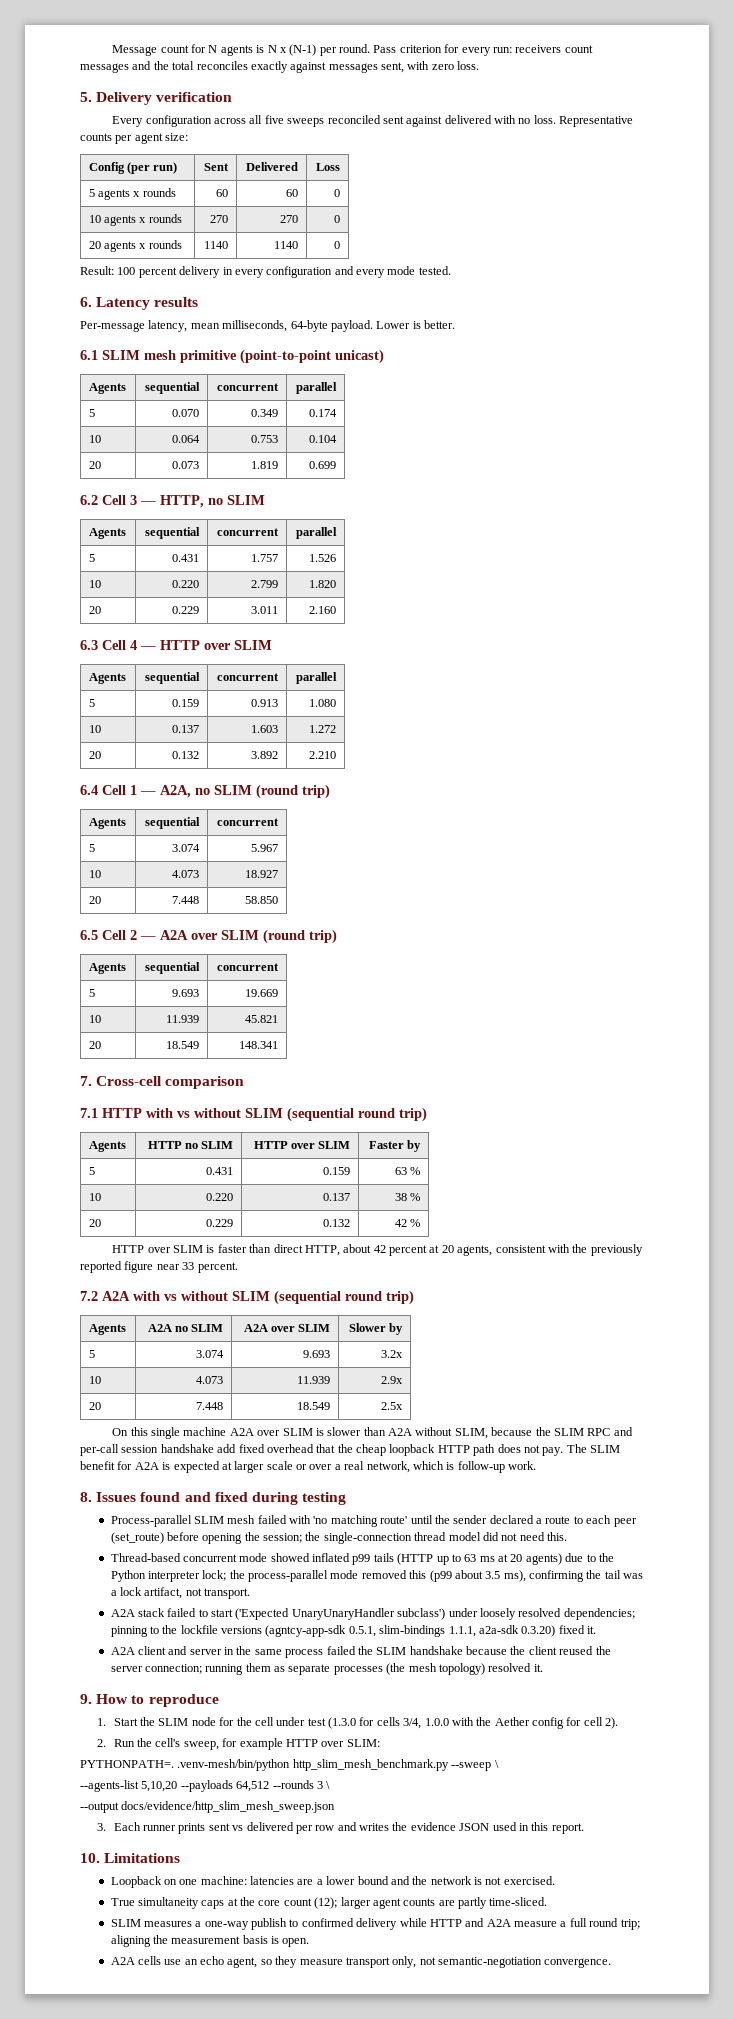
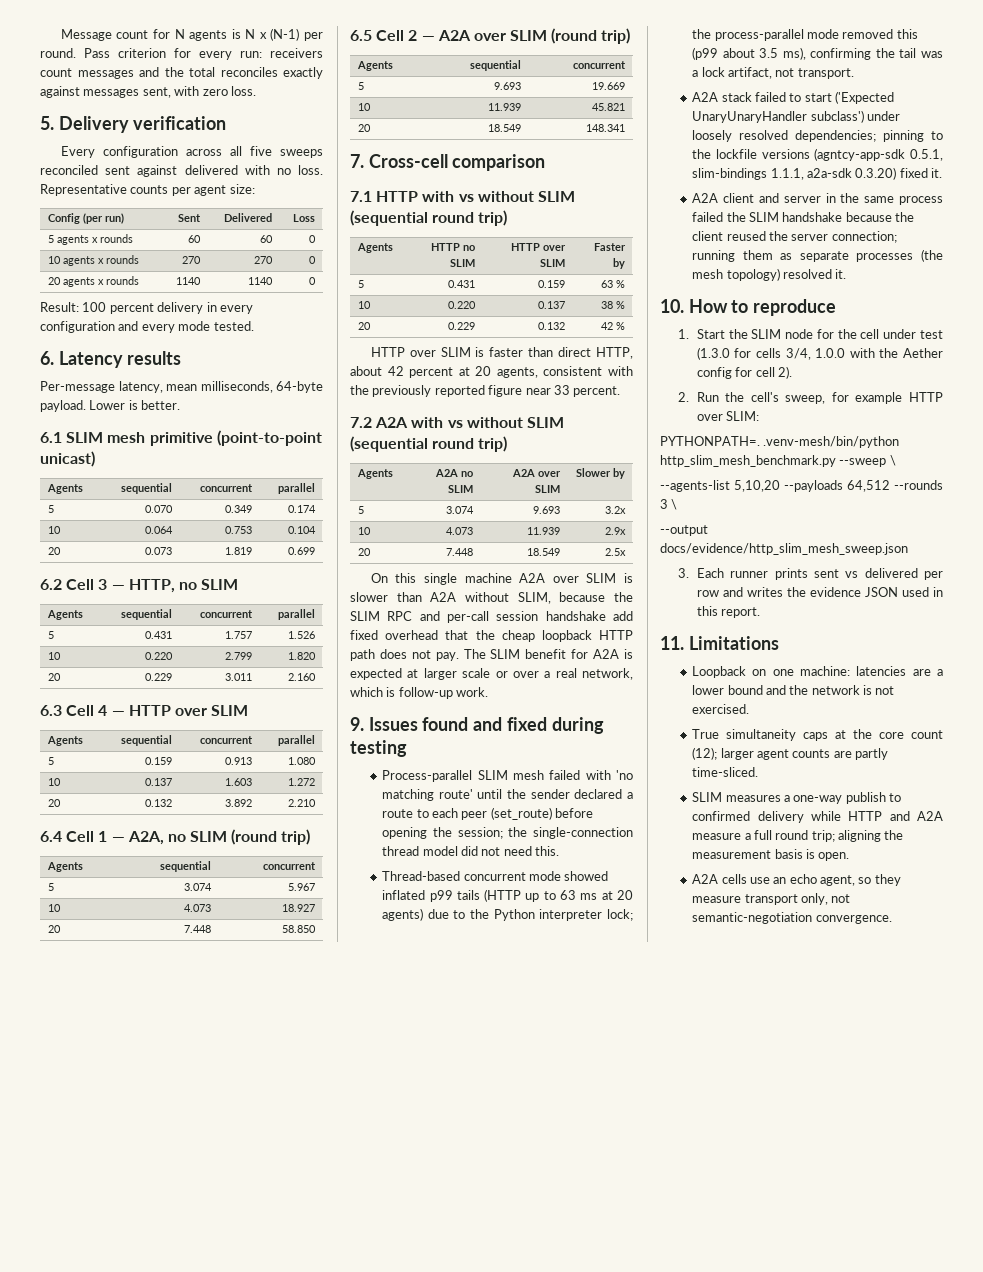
[80,1492,92,1502] 8. -> [350,717,364,731] 9.
[80,1694,92,1704] 9. -> [660,299,684,313] 10.
[80,1853,100,1863] 10. -> [660,636,684,650] 11.

